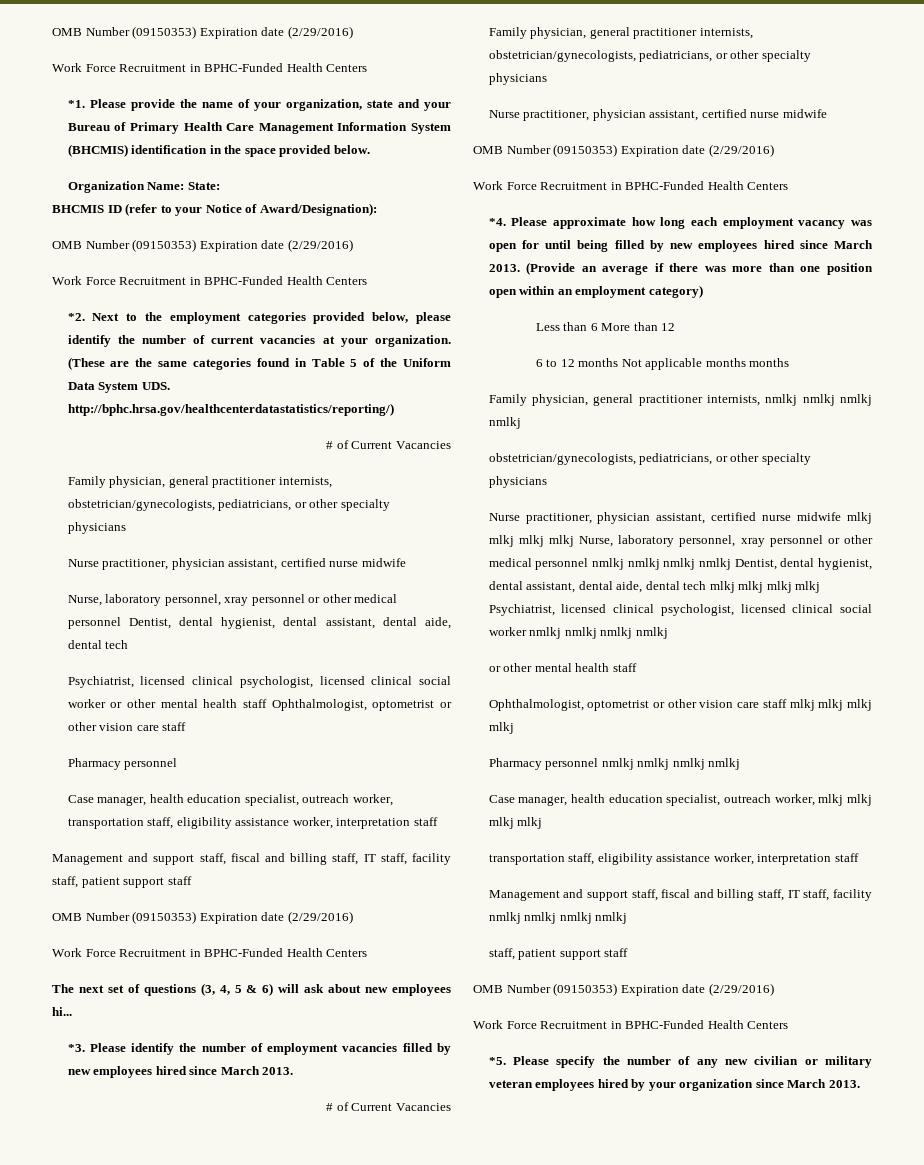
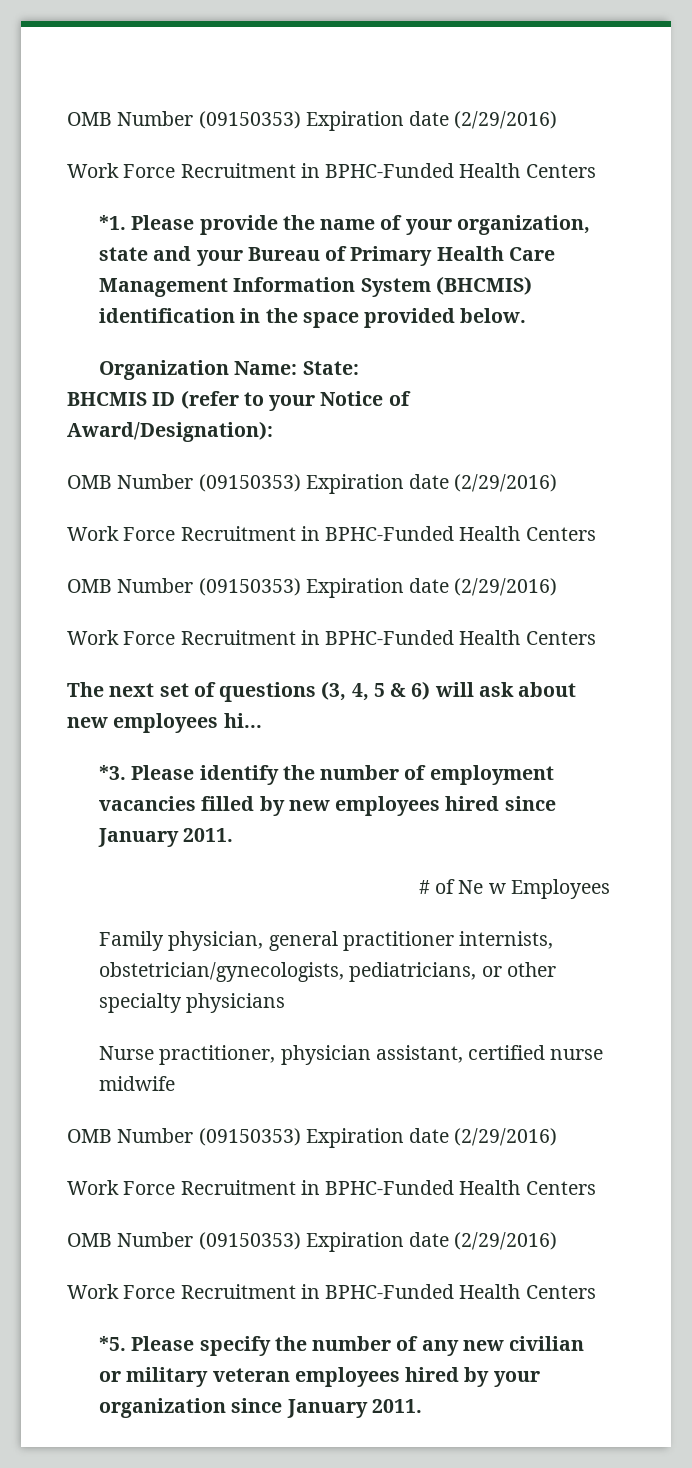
[67,312,451,324] [67,335,451,347] [67,357,452,370] [67,382,170,393] [67,403,394,416] [326,440,451,449] [67,476,332,488] [67,499,390,511] [67,522,126,534] [67,558,406,570] [67,594,398,606] [67,617,452,629] [67,640,129,649] [67,676,452,688] [67,699,452,711] [67,722,187,731] [67,758,178,770] [67,794,393,806] [67,817,438,829] [52,853,451,865] [52,876,192,888] // *2. Next to the employment categories provided below, please identify the number of current vacancies at your organization. (These are the same categories found in Table 5 of the Uniform Data System UDS. http://bphc.hrsa.gov/healthcenterdatastatistics/reporting/) // # of Current Vacancies // Family physician, general practitioner internists, obstetrician/gynecologists, pediatricians, or other specialty physicians // Nurse practitioner, physician assistant, certified nurse midwife // Nurse, laboratory personnel, xray personnel or other medical personnel Dentist, dental hygienist, dental assistant, dental aide, dental tech // Psychiatrist, licensed clinical psychologist, licensed clinical social worker or other mental health staff Ophthalmologist, optometrist or other vision care staff // Pharmacy personnel // Case manager, health education specialist, outreach worker, transportation staff, eligibility assistance worker, interpretation staff // Management and support staff, fiscal and billing staff, IT staff, facility staff, patient support staff -> (596, 534) none
[220,1066,294,1075] [326,1102,451,1111] March 2013. // # of Current Vacancies -> [97,828,234,847] [418,879,610,899] January 2011. // # of Ne w Employees
[488,217,872,229] [488,240,873,252] [488,262,873,275] [488,285,703,298] [535,322,676,331] [535,358,790,370] [488,394,872,406] [488,417,521,429] [488,453,811,465] [488,476,547,488] [488,512,872,524] [488,535,873,547] [488,558,872,570] [488,581,821,593] [488,604,872,616] [488,627,668,639] [488,663,637,672] [488,699,872,711] [488,722,514,734] [488,758,741,770] [488,794,872,806] [488,817,543,829] [488,853,859,865] [488,889,872,901] [488,912,628,924] [488,948,629,960] // *4. Please approximate how long each employment vacancy was open for until being filled by new employees hired since March 2013. (Provide an average if there was more than one position open within an employment category) // Less than 6 More than 12 // 6 to 12 months Not applicable months months // Family physician, general practitioner internists, nmlkj nmlkj nmlkj nmlkj // obstetrician/gynecologists, pediatricians, or other specialty physicians // Nurse practitioner, physician assistant, certified nurse midwife mlkj mlkj mlkj mlkj Nurse, laboratory personnel, xray personnel or other medical personnel nmlkj nmlkj nmlkj nmlkj Dentist, dental hygienist, dental assistant, dental aide, dental tech mlkj mlkj mlkj mlkj Psychiatrist, licensed clinical psychologist, licensed clinical social worker nmlkj nmlkj nmlkj nmlkj // or other mental health staff // Ophthalmologist, optometrist or other vision care staff mlkj mlkj mlkj mlkj // Pharmacy personnel nmlkj nmlkj nmlkj nmlkj // Case manager, health education specialist, outreach worker, mlkj mlkj mlkj mlkj // transportation staff, eligibility assistance worker, interpretation staff // Management and support staff, fiscal and billing staff, IT staff, facility nmlkj nmlkj nmlkj nmlkj // staff, patient support staff -> (596, 1188) none
[787,1079,860,1088] March 2013. -> [286,1399,422,1418] January 2011.

